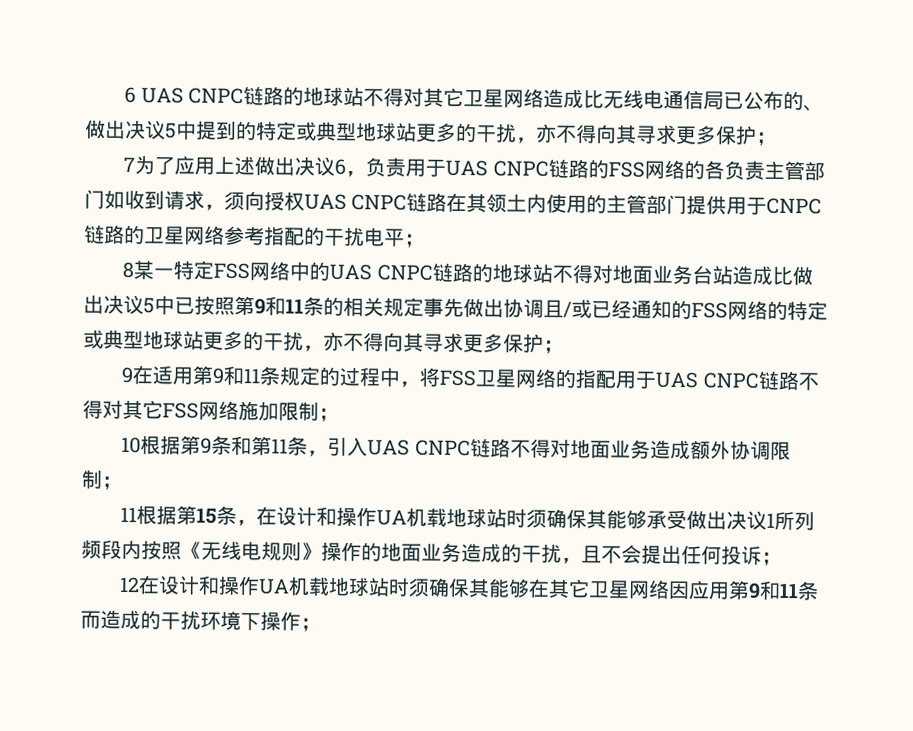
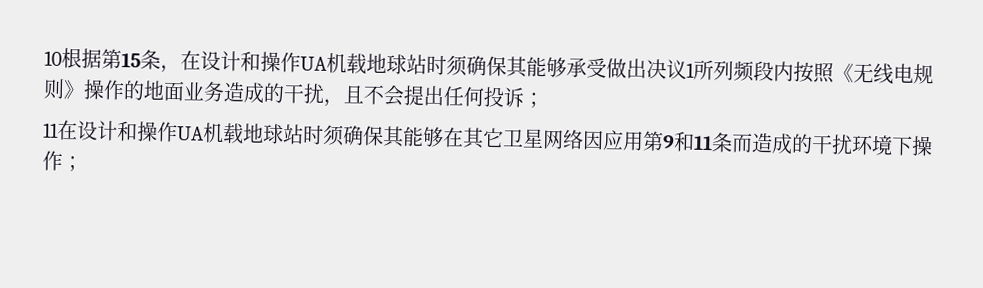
[124,86,824,112] [85,119,777,146] [123,155,825,181] [84,189,823,215] [84,224,425,248] [122,260,813,286] [83,294,828,321] [83,329,564,354] [121,365,819,391] [82,399,339,422] [121,435,791,461] [81,469,122,490] [120,506,138,523] 6 UAS CNPC链路的地球站不得对其它卫星网络造成比无线电通信局已公布的、做出决议5中提到的特定或典型地球站更多的干扰，亦不得向其寻求更多保护； // 7为了应用上述做出决议6，负责用于UAS CNPC链路的FSS网络的各负责主管部门如收到请求，须向授权UAS CNPC链路在其领土内使用的主管部门提供用于CNPC链路的卫星网络参考指配的干扰电平； // 8某一特定FSS网络中的UAS CNPC链路的地球站不得对地面业务台站造成比做出决议5中已按照第9和11条的相关规定事先做出协调且/或已经通知的FSS网络的特定或典型地球站更多的干扰，亦不得向其寻求更多保护； // 9在适用第9和11条规定的过程中，将FSS卫星网络的指配用于UAS CNPC链路不得对其它FSS网络施加限制； // 10根据第9条和第11条，引入UAS CNPC链路不得对地面业务造成额外协调限制； // 11 -> [44,50,62,66] 10
[119,576,141,593] 12 -> [43,122,59,138] 11

